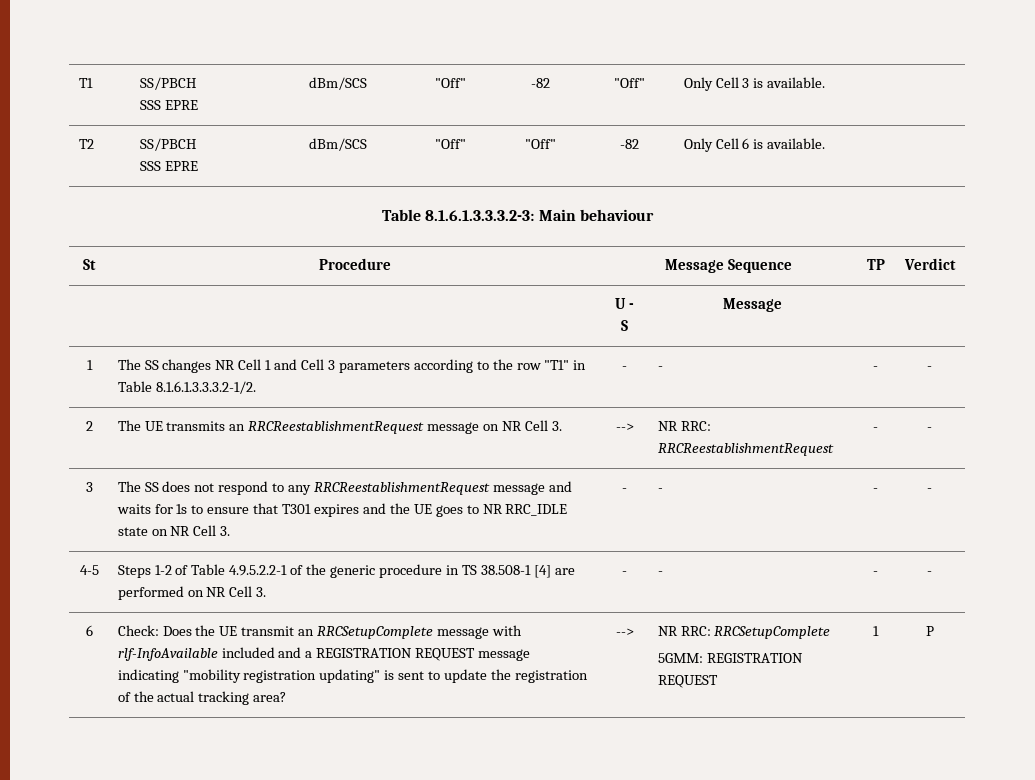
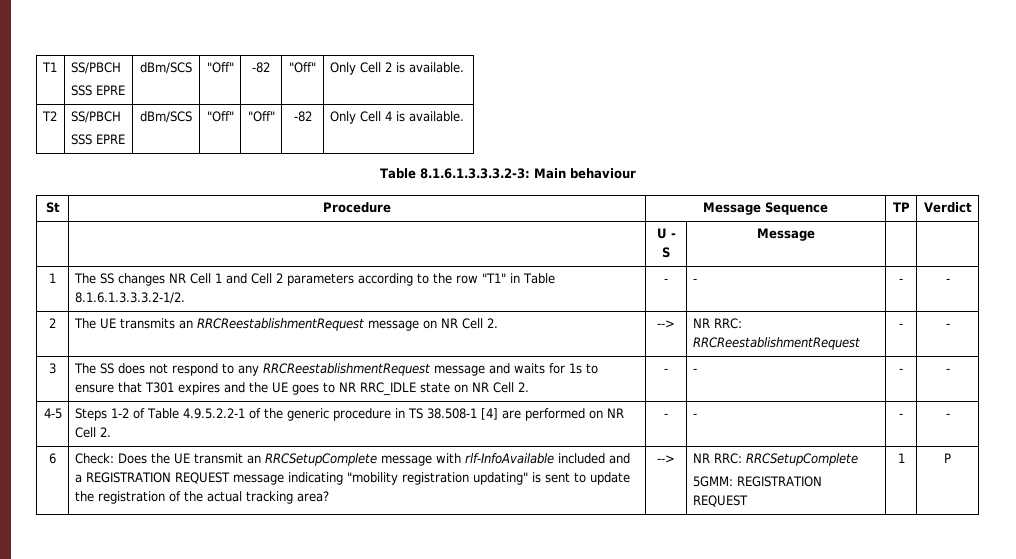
[742,78,750,88] 3 -> [384,62,392,72] 2
[742,138,750,149] 6 -> [384,111,392,121] 4
[327,360,335,370] 3 -> [275,273,283,283] 2
[551,421,562,431] 3. -> [486,318,498,328] 2.
[220,526,231,536] 3. -> [517,382,529,392] 2.
[256,587,267,597] 3. -> [99,427,111,437] 2.

